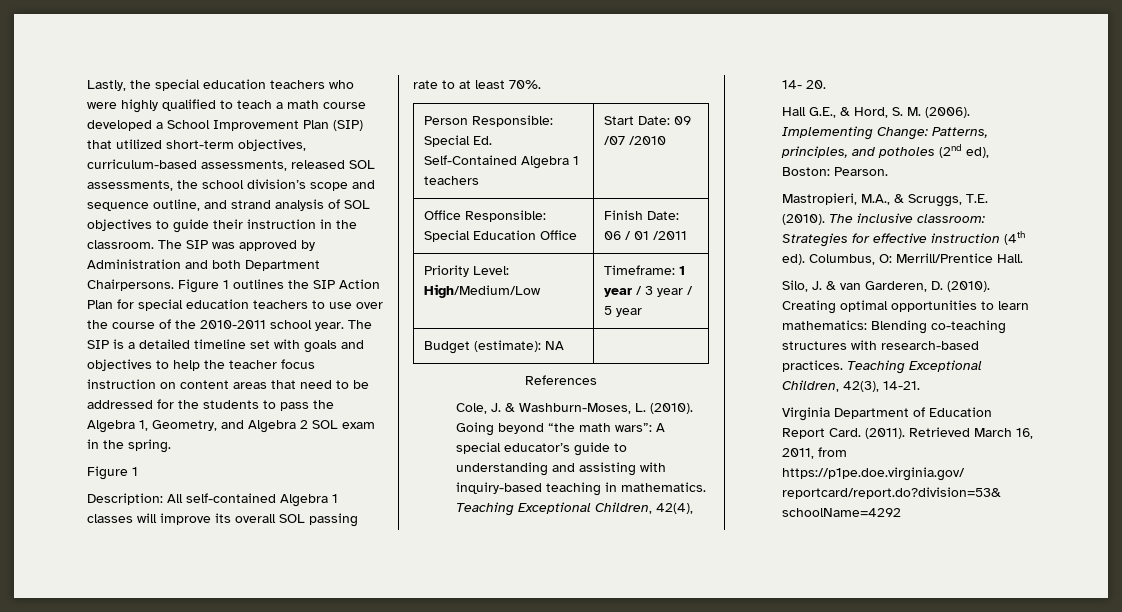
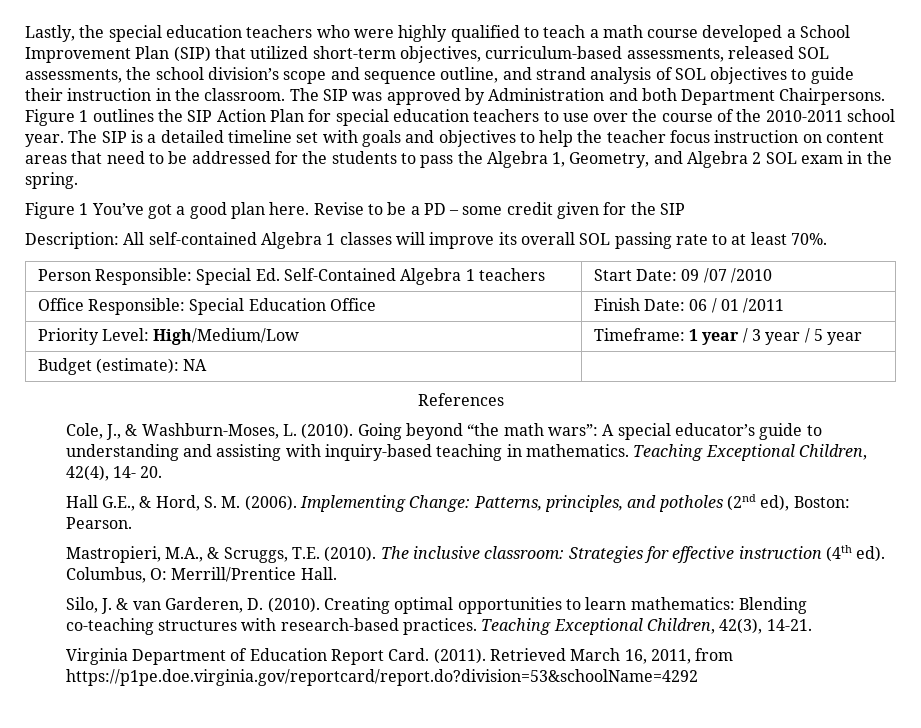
(138, 471) none -> [91,202,686,219] You’ve got a good plan here. Revise to be a PD – some credit given for the SIP
[491,403,502,412] J. -> [106,424,122,440] J.,

